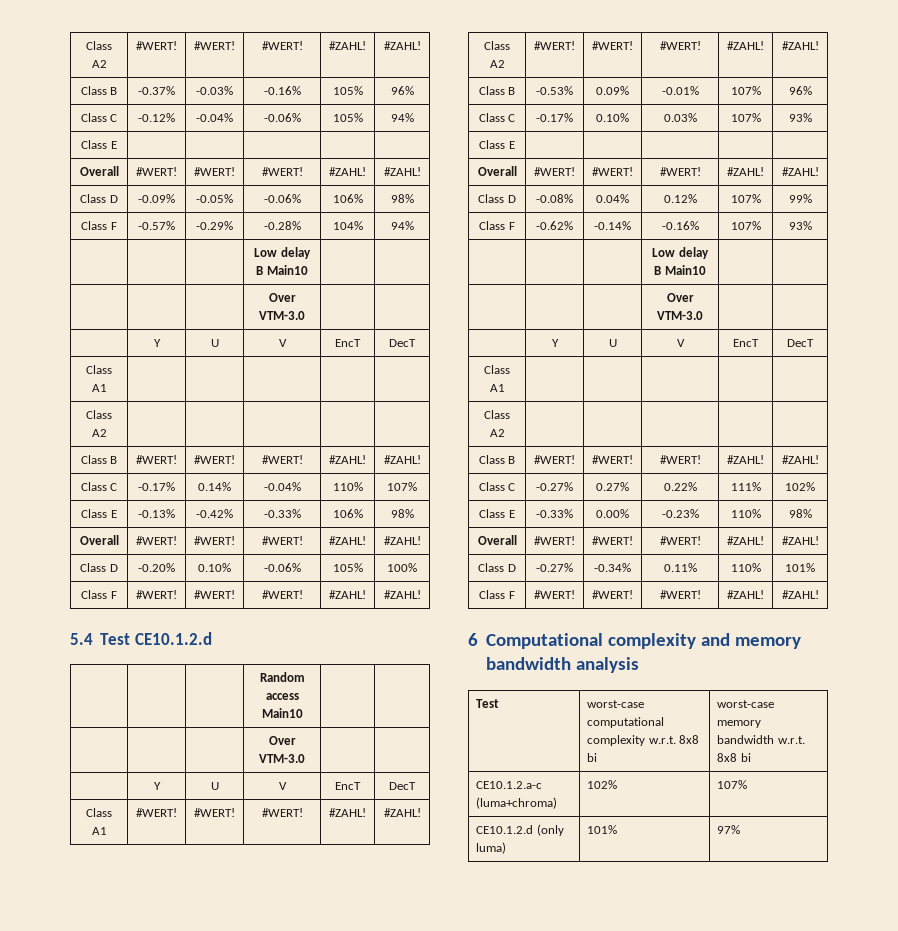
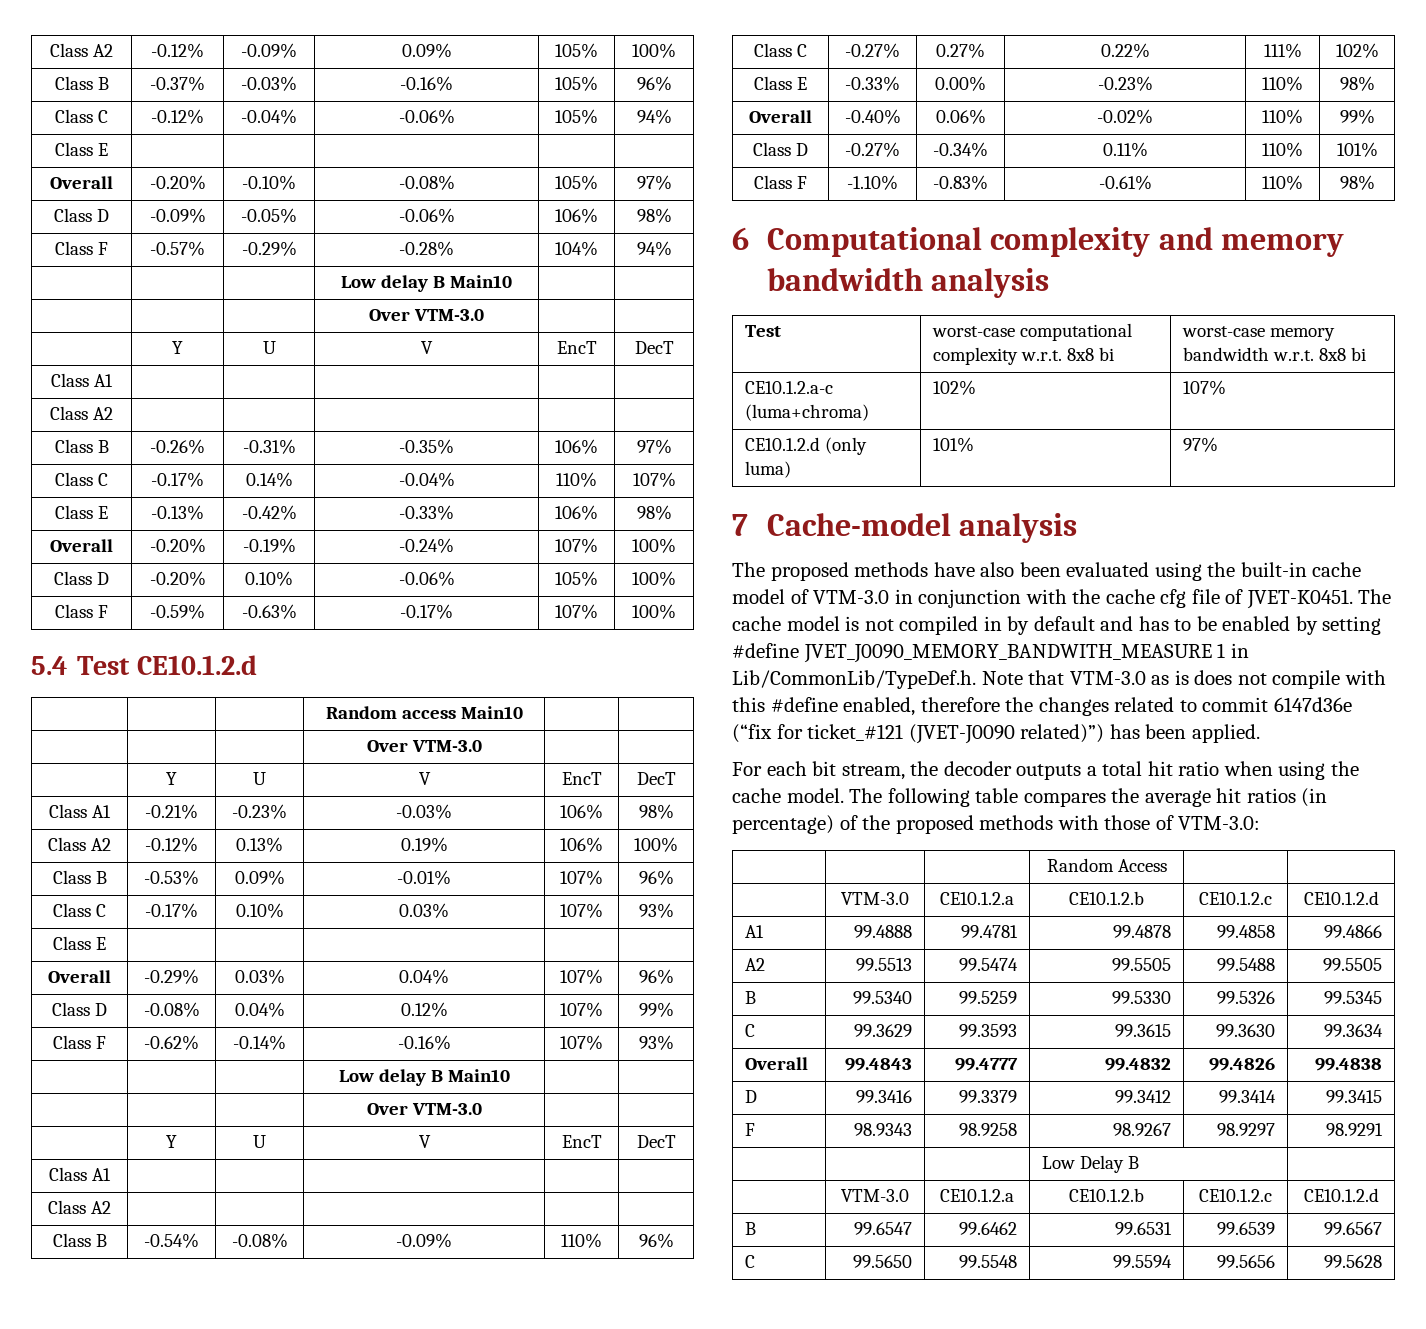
[86,41,112,50] [91,60,107,68] [136,41,177,50] [194,41,235,50] [261,41,303,50] [329,41,366,50] [383,41,421,50] Class A2 | #WERT! | #WERT! | #WERT! | #ZAHL! | #ZAHL! -> [50,43,113,57] [151,43,204,58] [241,43,297,58] [401,43,452,58] [555,43,598,58] [632,43,676,58] Class A2 | -0.12% | -0.09% | 0.09% | 105% | 100%
[136,167,177,176] [194,167,235,176] [261,167,303,176] [329,167,366,176] [383,167,421,176] #WERT! | #WERT! | #WERT! | #ZAHL! | #ZAHL! -> [149,175,206,190] [242,175,296,190] [398,175,455,190] [555,175,598,190] [636,175,672,190] -0.20% | -0.10% | -0.08% | 105% | 97%
[136,455,177,464] [194,455,235,464] [261,455,303,464] [329,455,366,464] [383,455,421,464] #WERT! | #WERT! | #WERT! | #ZAHL! | #ZAHL! -> [150,439,205,454] [242,439,296,454] [399,439,454,454] [555,439,598,454] [636,439,672,454] -0.26% | -0.31% | -0.35% | 106% | 97%
[136,536,177,545] [194,536,235,545] [261,536,303,545] [329,536,366,545] [383,536,421,545] #WERT! | #WERT! | #WERT! | #ZAHL! | #ZAHL! -> [149,538,206,553] [242,538,296,553] [399,538,454,553] [555,538,598,553] [632,538,676,553] -0.20% | -0.19% | -0.24% | 107% | 100%
[136,590,177,599] [194,590,235,599] [261,590,303,599] [329,590,366,599] [383,590,421,599] #WERT! | #WERT! | #WERT! | #ZAHL! | #ZAHL! -> [150,604,205,619] [241,604,297,619] [400,604,453,619] [555,604,598,619] [632,604,676,619] -0.59% | -0.63% | -0.17% | 107% | 100%
[136,808,177,817] [194,808,235,817] [261,808,303,817] [329,808,366,817] [383,808,421,817] [484,41,510,50] [489,60,505,68] [534,41,575,50] [592,41,633,50] [659,41,701,50] [727,41,764,50] [781,41,819,50] #WERT! | #WERT! | #WERT! | #ZAHL! | #ZAHL! // Class A2 | #WERT! | #WERT! | #WERT! | #ZAHL! | #ZAHL! -> [145,804,198,819] [232,804,287,819] [396,804,452,819] [560,804,603,819] [638,804,674,819] [48,837,111,851] [145,837,198,852] [236,837,283,852] [400,837,448,852] [560,837,603,852] [634,837,678,852] -0.21% | -0.23% | -0.03% | 106% | 98% // Class A2 | -0.12% | 0.13% | 0.19% | 106% | 100%
[534,167,575,176] [592,167,633,176] [659,167,701,176] [727,167,764,176] [781,167,819,176] #WERT! | #WERT! | #WERT! | #ZAHL! | #ZAHL! -> [144,969,199,984] [234,969,285,984] [399,969,449,984] [560,969,603,984] [638,969,674,984] -0.29% | 0.03% | 0.04% | 107% | 96%
[534,455,575,464] [592,455,633,464] [659,455,701,464] [727,455,764,464] [781,455,819,464] #WERT! | #WERT! | #WERT! | #ZAHL! | #ZAHL! -> [144,1233,199,1248] [231,1233,288,1248] [396,1233,452,1248] [561,1233,602,1248] [638,1233,674,1248] -0.54% | -0.08% | -0.09% | 110% | 96%
[534,536,575,545] [592,536,633,545] [659,536,701,545] [727,536,764,545] [781,536,819,545] #WERT! | #WERT! | #WERT! | #ZAHL! | #ZAHL! -> [844,109,901,124] [935,109,986,124] [1097,109,1153,124] [1262,109,1303,124] [1339,109,1375,124] -0.40% | 0.06% | -0.02% | 110% | 99%
[534,590,575,599] [592,590,633,599] [659,590,701,599] [727,590,764,599] [781,590,819,599] #WERT! | #WERT! | #WERT! | #ZAHL! | #ZAHL! -> [847,175,898,190] [933,175,988,190] [1098,175,1152,190] [1262,175,1303,190] [1339,175,1375,190] -1.10% | -0.83% | -0.61% | 110% | 98%
(741, 829) none -> [732,513,1078,543] [732,562,1362,581] [732,589,1392,609] [732,616,1382,635] [732,643,1249,663] [732,670,1386,689] [732,697,1352,716] [732,724,1260,744] [732,761,1359,780] [732,788,1328,807] [732,815,1261,834] [1046,858,1167,872] [841,892,909,905] [940,892,1014,905] [1069,891,1144,905] [1199,892,1272,905] [1303,891,1379,905] [744,925,764,938] [854,925,913,938] [961,925,1019,938] [1113,925,1172,938] [1217,925,1276,938] [1324,925,1383,938] [744,958,765,971] [856,958,913,971] [959,958,1019,971] [1112,958,1172,971] [1217,958,1276,971] [1323,958,1383,971] [744,991,756,1004] [853,991,913,1004] [959,991,1018,1004] [1112,991,1172,1004] [1217,991,1276,1004] [1324,991,1383,1004] [744,1024,755,1037] [854,1024,913,1037] [959,1024,1018,1037] [1115,1024,1172,1037] [1216,1024,1276,1037] [1324,1024,1384,1037] [744,1057,808,1070] [845,1058,913,1071] [955,1058,1019,1071] [1105,1058,1172,1071] [1209,1057,1276,1071] [1315,1058,1383,1071] [744,1090,757,1103] [856,1090,913,1103] [959,1090,1018,1103] [1115,1090,1172,1103] [1219,1090,1277,1103] [1326,1090,1383,1103] [744,1123,755,1136] [854,1123,913,1136] [959,1123,1018,1136] [1113,1123,1172,1136] [1217,1123,1276,1136] [1326,1123,1384,1136] [1041,1155,1139,1173] [841,1189,909,1202] [940,1189,1014,1202] [1069,1188,1144,1202] [1199,1189,1272,1202] [1303,1188,1379,1202] [744,1222,756,1235] [854,1222,913,1235] [959,1222,1018,1235] [1115,1222,1173,1235] [1217,1222,1276,1235] [1324,1222,1383,1235] [744,1255,755,1268] [853,1255,913,1268] [959,1255,1018,1268] [1113,1255,1173,1268] [1217,1255,1276,1268] [1324,1255,1383,1268] // 7 Cache-model analysis // The proposed methods have also been evaluated using the built-in cache model of VTM-3.0 in conjunction with the cache cfg file of JVET-K0451. The cache model is not compiled in by default and has to be enabled by setting #define JVET_J0090_MEMORY_BANDWITH_MEASURE 1 in Lib/CommonLib/TypeDef.h. Note that VTM-3.0 as is does not compile with this #define enabled, therefore the changes related to commit 6147d36e (“fix for ticket_#121 (JVET-J0090 related)”) has been applied. // For each bit stream, the decoder outputs a total hit ratio when using the cache model. The following table compares the average hit ratios (in percentage) of the proposed methods with those of VTM-3.0: // | | | Random Access | | // | VTM-3.0 | CE10.1.2.a | CE10.1.2.b | CE10.1.2.c | CE10.1.2.d // A1 | 99.4888 | 99.4781 | 99.4878 | 99.4858 | 99.4866 // A2 | 99.5513 | 99.5474 | 99.5505 | 99.5488 | 99.5505 // B | 99.5340 | 99.5259 | 99.5330 | 99.5326 | 99.5345 // C | 99.3629 | 99.3593 | 99.3615 | 99.3630 | 99.3634 // Overall | 99.4843 | 99.4777 | 99.4832 | 99.4826 | 99.4838 // D | 99.3416 | 99.3379 | 99.3412 | 99.3414 | 99.3415 // F | 98.9343 | 98.9258 | 98.9267 | 98.9297 | 98.9291 // | | | Low Delay B | // | VTM-3.0 | CE10.1.2.a | CE10.1.2.b | CE10.1.2.c | CE10.1.2.d // B | 99.6547 | 99.6462 | 99.6531 | 99.6539 | 99.6567 // C | 99.5650 | 99.5548 | 99.5594 | 99.5656 | 99.5628

